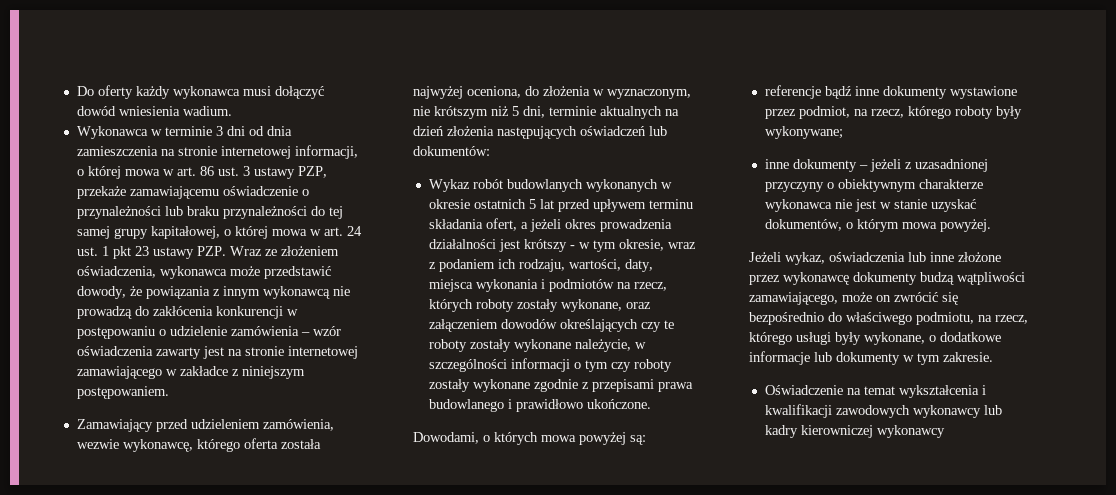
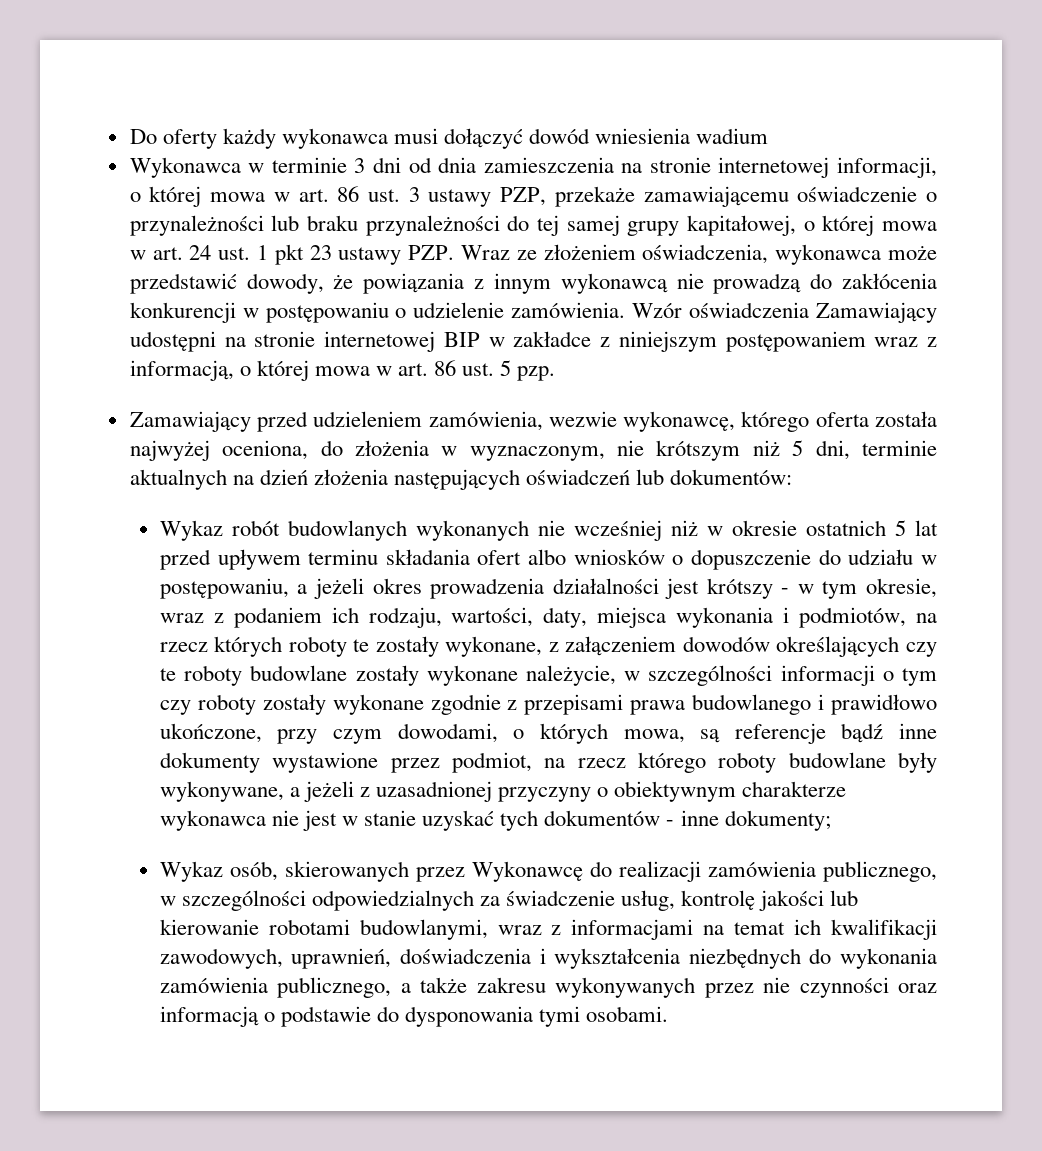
[182,106,232,116] wadium. -> [696,128,769,144] wadium
[230,326,341,336] [76,346,358,359] [76,366,162,379] zamówienia – wzór oświadczenia zawarty jest na stronie internetowej zamawiającego -> [511,302,937,323] [129,331,480,352] zamówienia. Wzór oświadczenia Zamawiający udostępni na stronie internetowej BIP
[76,386,169,399] postępowaniem. -> [725,331,937,352] [129,360,556,381] postępowaniem wraz z informacją, o której mowa w art. 86 ust. 5 pzp.
(659, 185) none -> [537,520,698,541] nie wcześniej niż
[486,218,518,231] ofert, -> [477,549,937,570] [159,578,289,599] ofert albo wniosków o dopuszczenie do udziału w postępowaniu,
[549,279,668,292] podmiotów na rzecz, -> [799,607,938,628] [159,642,208,652] podmiotów, na rzecz
(515, 305) none -> [353,639,370,652] te
[626,302,652,309] oraz -> [548,642,559,652] z
(468, 345) none -> [250,665,348,681] budowlane
[587,399,652,409] [413,432,647,445] ukończone. // Dowodami, o których mowa powyżej są: // -> [159,723,721,744] ukończone, przy czym dowodami, o których mowa, są
[871,109,905,118] rzecz, -> [577,758,626,768] rzecz
[996,106,1023,119] [765,126,844,139] [765,159,869,172] były wykonywane; // inne dokumenty – -> [788,752,938,773] [159,781,300,802] budowlane były wykonywane, a
[765,219,992,232] [749,252,1002,265] [749,272,1026,285] [749,292,959,305] [749,312,1029,325] [749,332,1002,345] [749,351,994,365] [765,385,987,398] [765,404,1003,418] [765,425,946,438] dokumentów, o którym mowa powyżej. // Jeżeli wykaz, oświadczenia lub inne złożone przez wykonawcę dokumenty budzą wątpliwości zamawiającego, może on zwrócić się bezpośrednio do właściwego podmiotu, na rzecz, którego usługi były wykonane, o dodatkowe informacje lub dokumenty w tym zakresie. // Oświadczenie na temat wykształcenia i kwalifikacji zawodowych wykonawcy lub kadry kierowniczej wykonawcy -> [500,810,831,831] [159,861,937,882] [159,890,859,911] [159,919,937,940] [159,948,938,969] [159,977,937,998] [159,1006,669,1027] tych dokumentów - inne dokumenty; // Wykaz osób, skierowanych przez Wykonawcę do realizacji zamówienia publicznego, w szczególności odpowiedzialnych za świadczenie usług, kontrolę jakości lub kierowanie robotami budowlanymi, wraz z informacjami na temat ich kwalifikacji zawodowych, uprawnień, doświadczenia i wykształcenia niezbędnych do wykonania zamówienia publicznego, a także zakresu wykonywanych przez nie czynności oraz informacją o podstawie do dysponowania tymi osobami.

